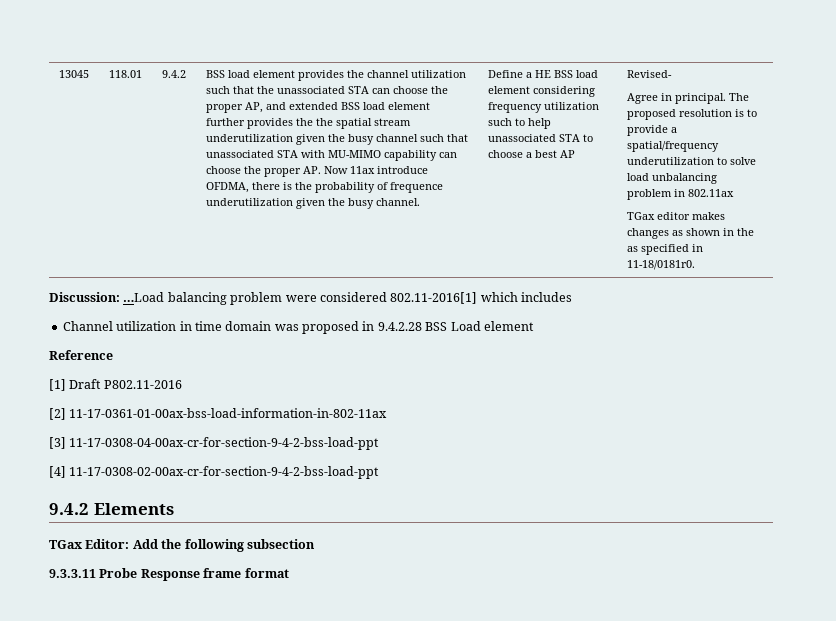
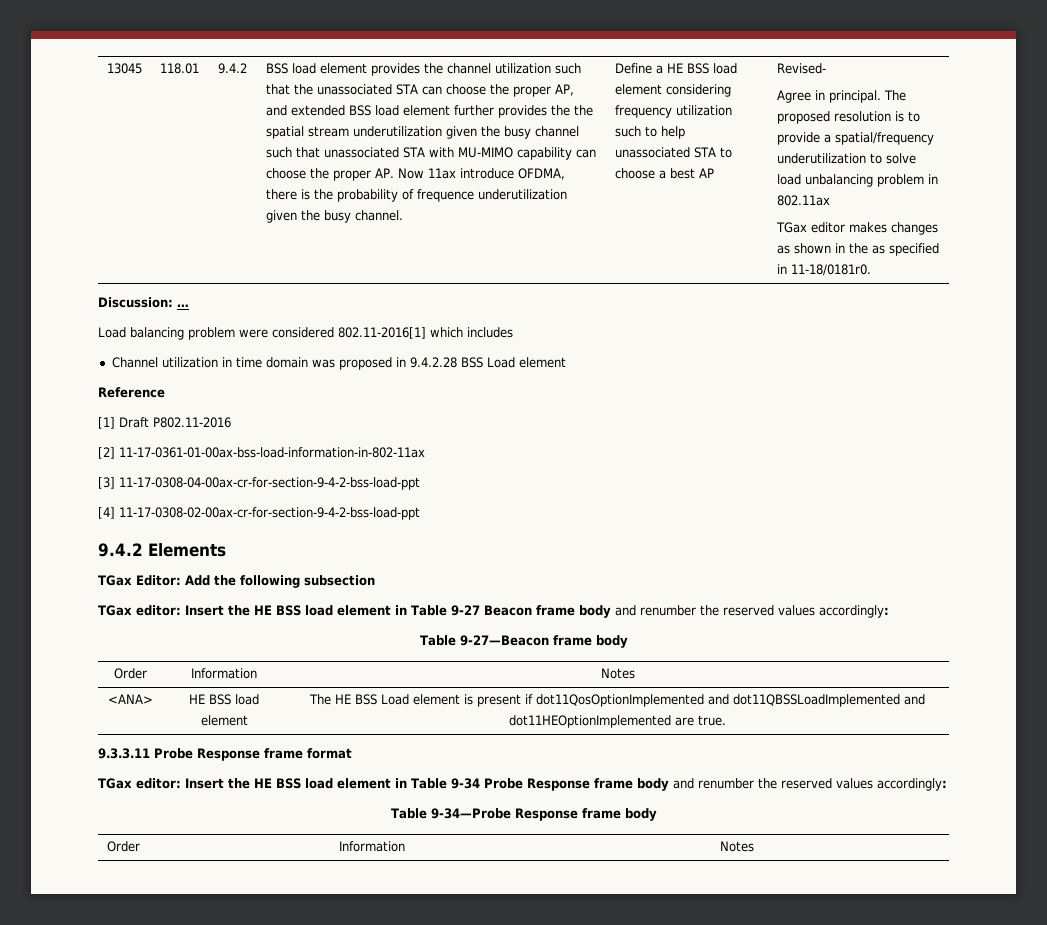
[123,292,165,302] …Load -> [177,304,189,307] [98,327,126,338] … // Load
(315, 544) none -> [98,605,889,618] [419,635,628,648] [113,668,147,679] [191,668,257,679] [600,668,635,679] [107,694,153,704] [189,694,259,705] [200,715,248,726] [309,694,925,707] [509,715,726,728] // TGax editor: Insert the HE BSS load element in Table 9-27 Beacon frame body and renumber the reserved values accordingly: // Table 9-27—Beacon frame body // Order | Information | Notes // <ANA> | HE BSS load element | The HE BSS Load element is present if dot11QosOptionImplemented and dot11QBSSLoadImplemented and dot11HEOptionImplemented are true.
(289, 573) none -> [98,778,947,791] [390,808,657,821] [106,841,140,852] [338,841,405,852] [719,841,754,852] // TGax editor: Insert the HE BSS load element in Table 9-34 Probe Response frame body and renumber the reserved values accordingly: // Table 9-34—Probe Response frame body // Order | Information | Notes

